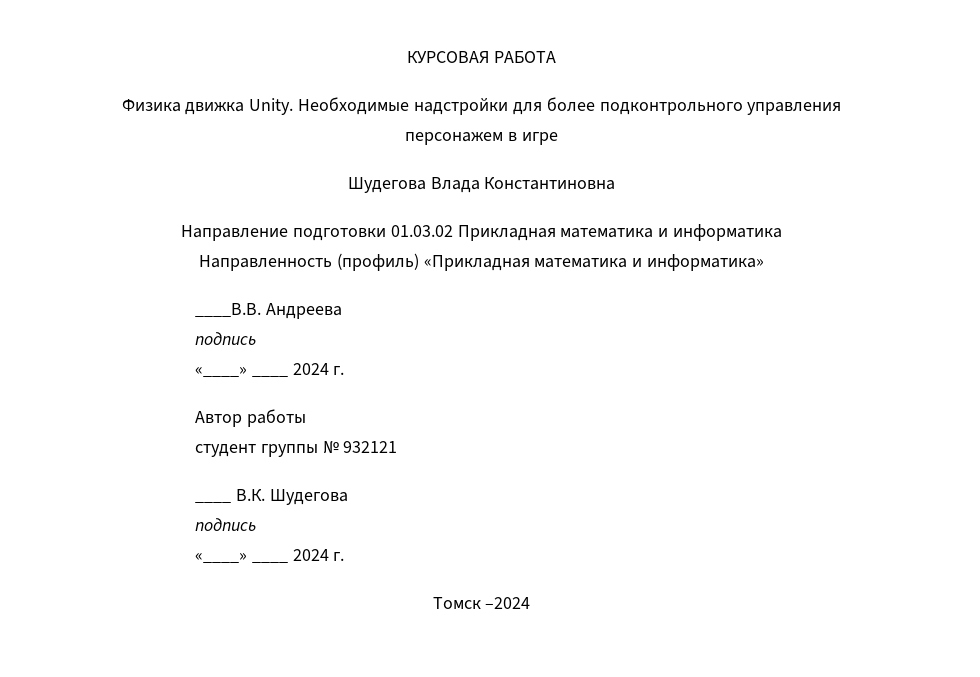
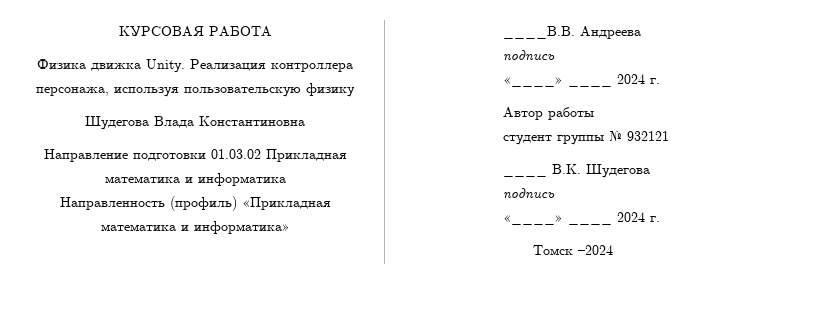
[298,97,842,115] [405,132,558,145] Необходимые надстройки для более подконтрольного управления персонажем в игре -> [190,59,353,72] [36,83,355,97] Реализация контроллера персонажа, используя пользовательскую физику

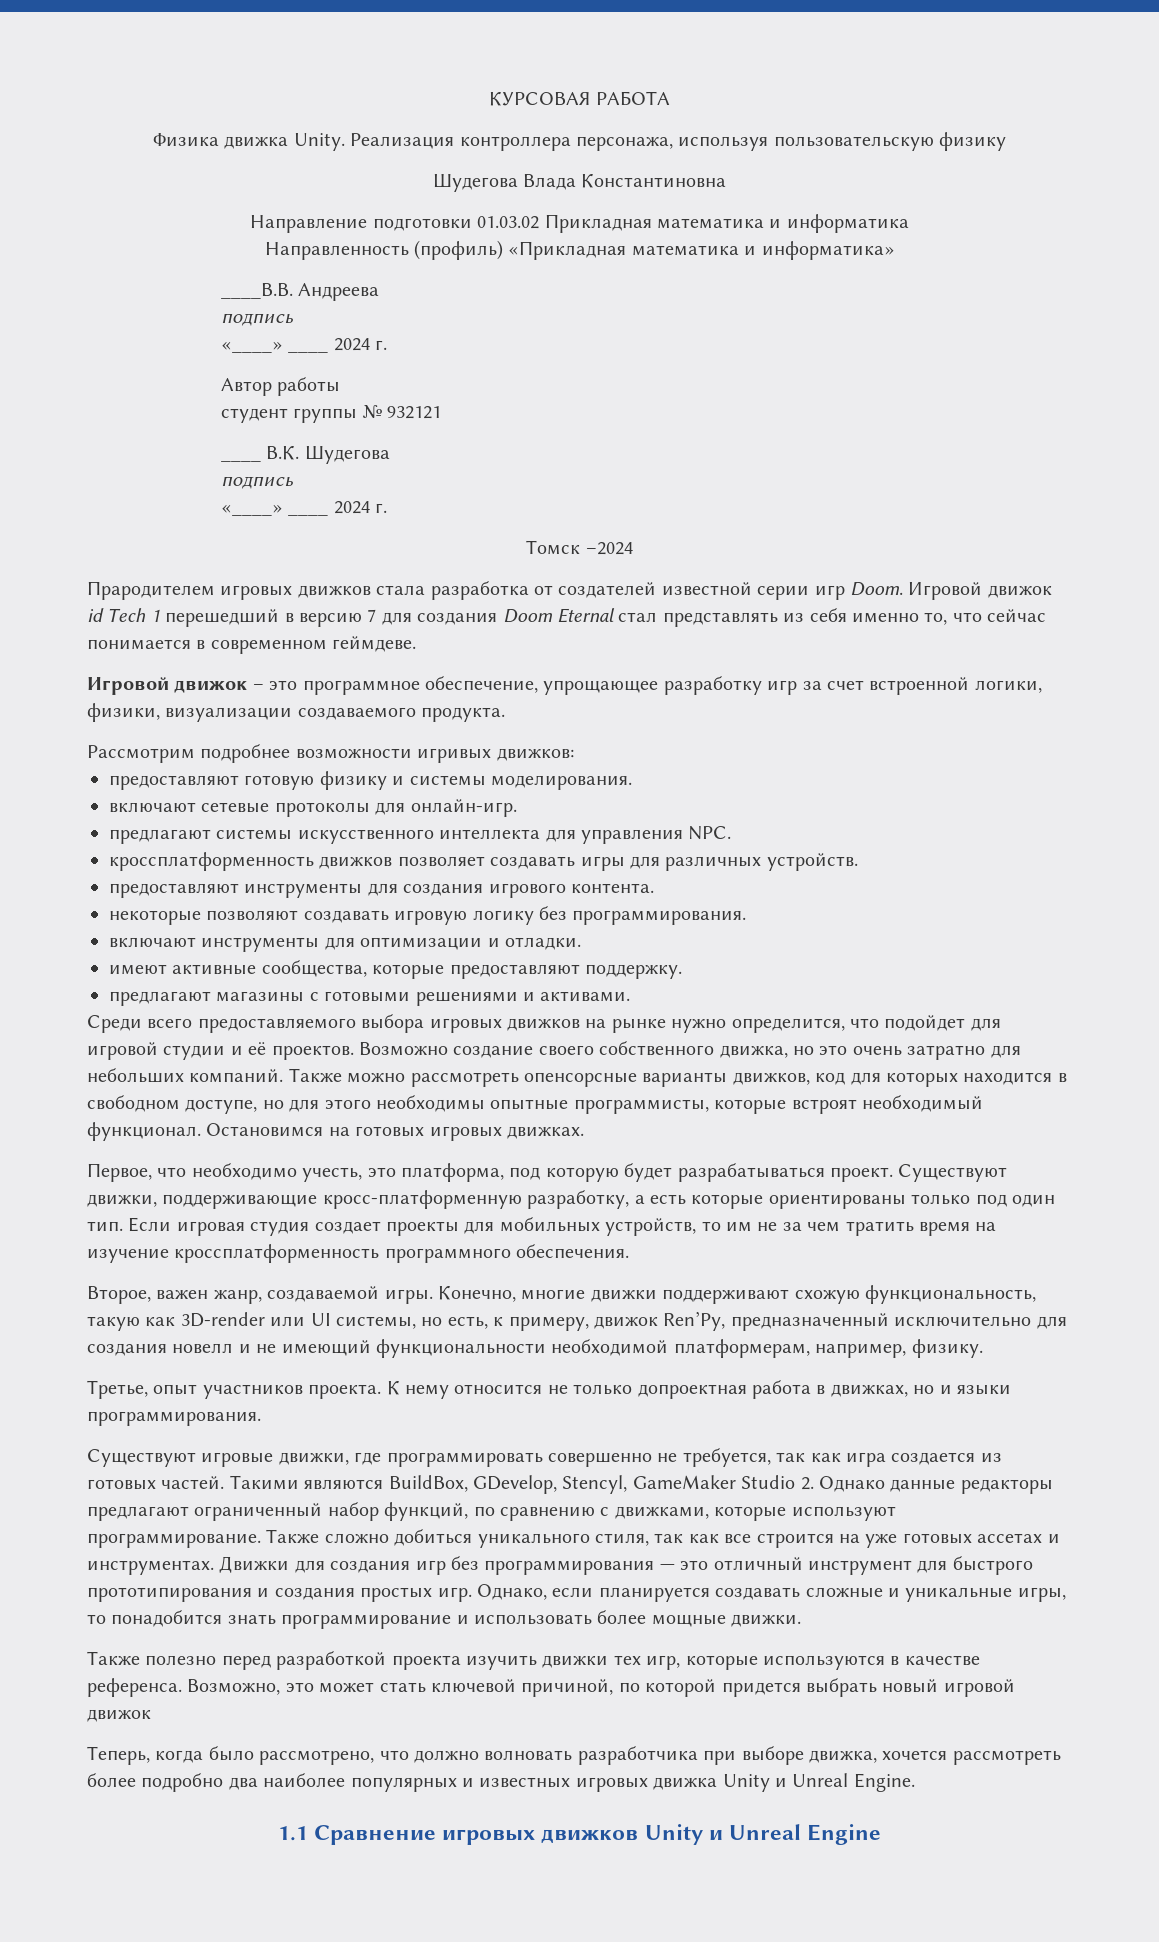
(613, 250) none -> [87,581,1052,600] [87,608,1047,627] [87,636,417,654] [87,676,1042,695] [87,703,506,722] [87,744,574,763] [109,771,632,790] [109,799,517,817] [109,826,732,844] [109,852,858,871] [109,883,654,898] [109,906,747,925] [109,937,581,952] [109,960,682,979] [109,991,631,1006] [87,1014,1001,1033] [87,1041,1021,1060] [87,1068,1067,1087] [87,1095,983,1114] [87,1122,584,1141] [87,1163,1008,1182] [87,1190,1055,1209] [87,1217,997,1236] [87,1244,630,1263] [87,1285,1036,1304] [87,1311,1067,1331] [87,1339,983,1358] [87,1380,1011,1399] [87,1411,261,1426] [87,1448,1002,1467] [87,1475,1053,1494] [87,1502,896,1521] [87,1529,1060,1548] [87,1556,1033,1575] [87,1584,1066,1602] [87,1610,802,1629] [87,1651,980,1670] [87,1678,1015,1697] [87,1709,151,1722] [87,1746,1061,1765] [87,1773,915,1792] [277,1824,882,1845] // Прародителем игровых движков стала разработка от создателей известной серии игр Doom. Игровой движок id Tech 1 перешедший в версию 7 для создания Doom Eternal стал представлять из себя именно то, что сейчас понимается в современном геймдеве. // Игровой движок – это программное обеспечение, упрощающее разработку игр за счет встроенной логики, физики, визуализации создаваемого продукта. // Рассмотрим подробнее возможности игривых движков: // предоставляют готовую физику и системы моделирования. // включают сетевые протоколы для онлайн-игр. // предлагают системы искусственного интеллекта для управления NPC. // кроссплатформенность движков позволяет создавать игры для различных устройств. // предоставляют инструменты для создания игрового контента. // некоторые позволяют создавать игровую логику без программирования. // включают инструменты для оптимизации и отладки. // имеют активные сообщества, которые предоставляют поддержку. // предлагают магазины с готовыми решениями и активами. // Среди всего предоставляемого выбора игровых движков на рынке нужно определится, что подойдет для игровой студии и её проектов. Возможно создание своего собственного движка, но это очень затратно для небольших компаний. Также можно рассмотреть опенсорсные варианты движков, код для которых находится в свободном доступе, но для этого необходимы опытные программисты, которые встроят необходимый функционал. Остановимся на готовых игровых движках. // Первое, что необходимо учесть, это платформа, под которую будет разрабатываться проект. Существуют движки, поддерживающие кросс-платформенную разработку, а есть которые ориентированы только под один тип. Если игровая студия создает проекты для мобильных устройств, то им не за чем тратить время на изучение кроссплатформенность программного обеспечения. // Второе, важен жанр, создаваемой игры. Конечно, многие движки поддерживают схожую функциональность, такую как 3D-render или UI системы, но есть, к примеру, движок Ren’Py, предназначенный исключительно для создания новелл и не имеющий функциональности необходимой платформерам, например, физику. // Третье, опыт участников проекта. К нему относится не только допроектная работа в движках, но и языки программирования. // Существуют игровые движки, где программировать совершенно не требуется, так как игра создается из готовых частей. Такими являются BuildBox, GDevelop, Stencyl, GameMaker Studio 2. Однако данные редакторы предлагают ограниченный набор функций, по сравнению с движками, которые используют программирование. Также сложно добиться уникального стиля, так как все строится на уже готовых ассетах и инструментах. Движки для создания игр без программирования — это отличный инструмент для быстрого прототипирования и создания простых игр. Однако, если планируется создавать сложные и уникальные игры, то понадобится знать программирование и использовать более мощные движки. // Также полезно перед разработкой проекта изучить движки тех игр, которые используются в качестве референса. Возможно, это может стать ключевой причиной, по которой придется выбрать новый игровой движок // Теперь, когда было рассмотрено, что должно волновать разработчика при выборе движка, хочется рассмотреть более подробно два наиболее популярных и известных игровых движка Unity и Unreal Engine. // 1.1 Сравнение игровых движков Unity и Unreal Engine

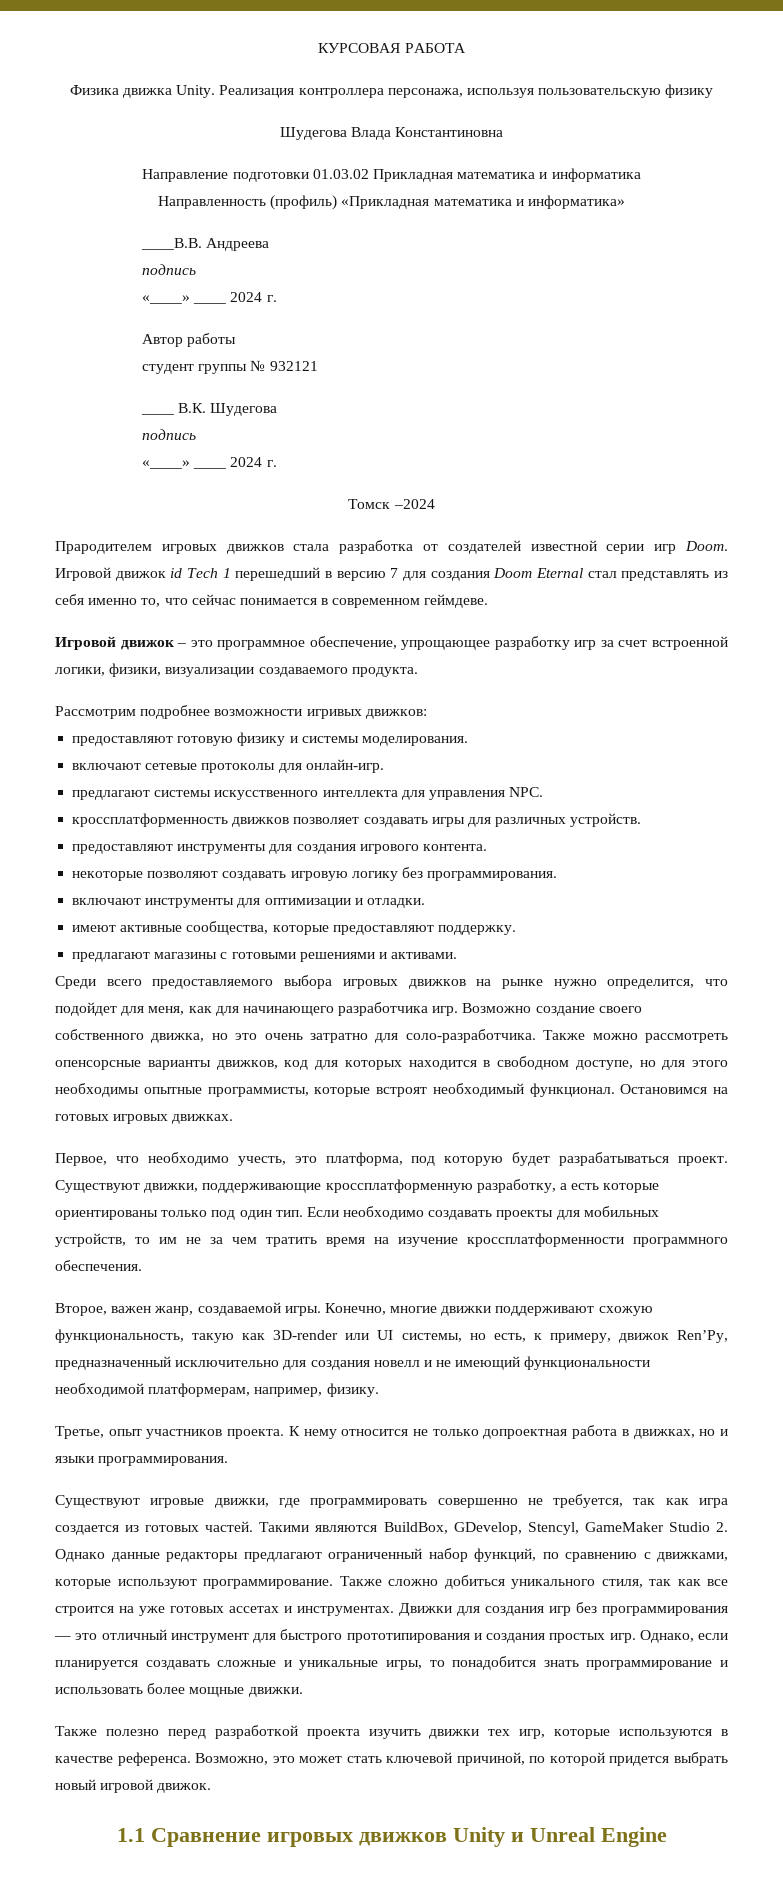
[87,1042,354,1060] игровой студии и её проектов. -> [148,1002,459,1016] меня, как для начинающего разработчика игр.
[87,1068,284,1083] небольших компаний. -> [405,1029,536,1043] соло-разработчика.
[322,1190,522,1209] кросс-платформенную -> [325,1179,473,1193] кроссплатформенную
[176,1221,381,1236] игровая студия создает -> [343,1206,493,1220] необходимо создавать
[174,1244,380,1263] кроссплатформенность -> [467,1233,624,1247] кроссплатформенности
[87,1709,151,1722] [87,1746,1061,1765] [87,1773,915,1792] движок // Теперь, когда было рассмотрено, что должно волновать разработчика при выборе движка, хочется рассмотреть более подробно два наиболее популярных и известных игровых движка Unity и Unreal Engine. -> [157,1783,212,1793] движок.

